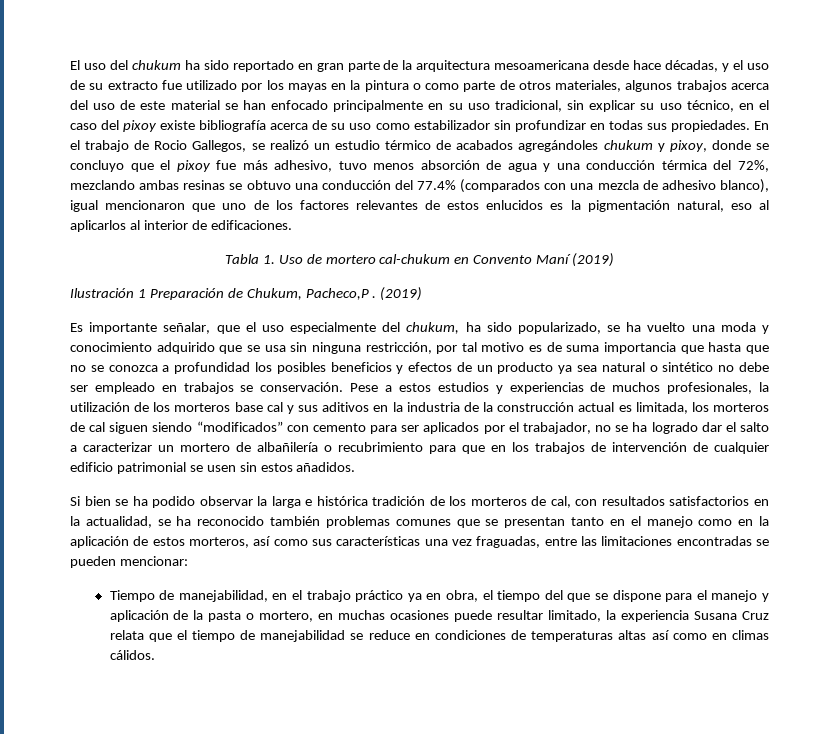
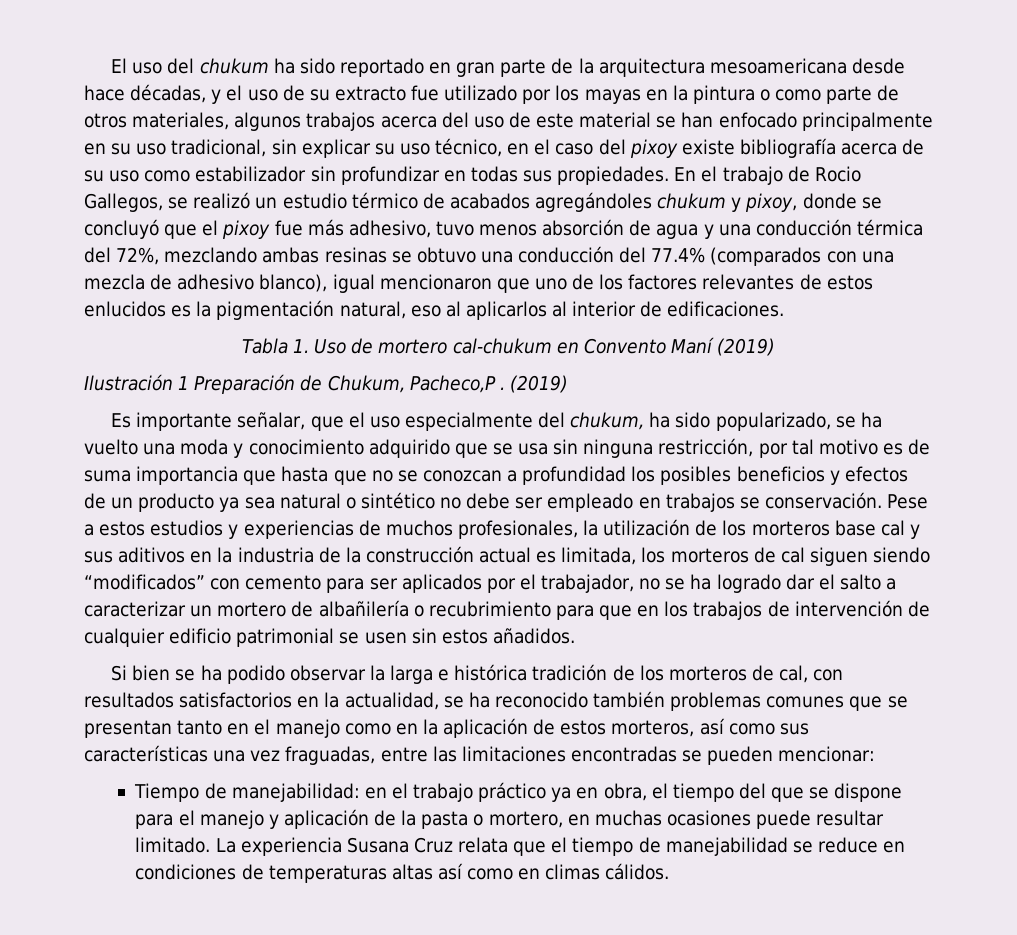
[70,160,124,172] concluyo -> [84,219,159,239] concluyó
[108,365,158,372] conozca -> [422,470,502,482] conozcan
[178,590,268,602] manejabilidad, -> [231,783,360,802] manejabilidad:
[548,610,617,622] limitado, la -> [135,837,236,853] limitado. La

